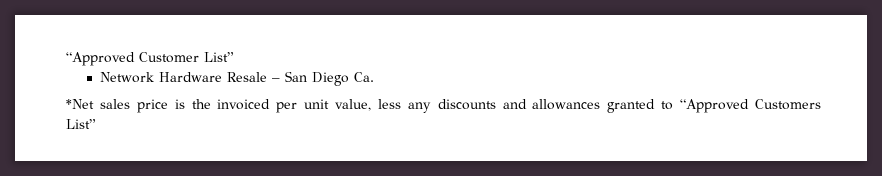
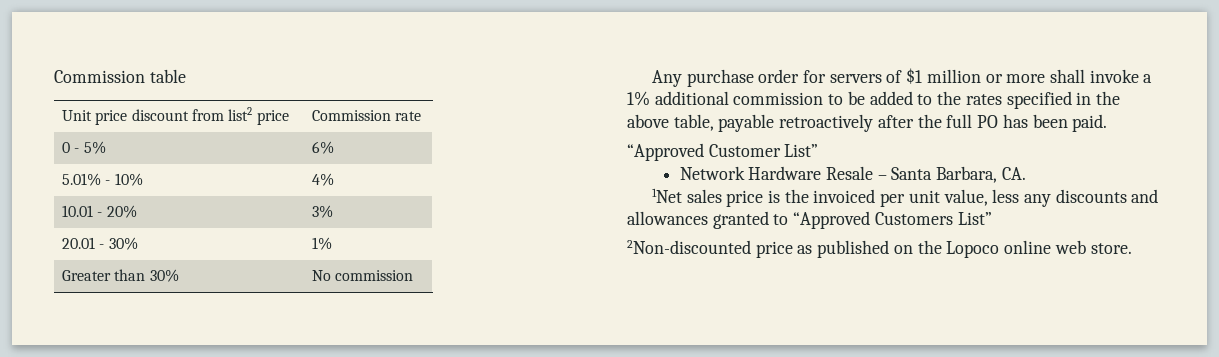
(66, 59) none -> [54,69,186,83] [62,107,289,125] [312,110,422,121] [62,141,106,154] [312,141,335,154] [62,173,143,186] [312,173,335,186] [62,205,137,218] [312,205,334,218] [62,237,138,250] [312,237,333,250] [62,269,179,282] [312,270,414,281] [651,68,1153,87] [627,91,1120,109] [627,114,1108,132] Commission table // Unit price discount from list2 price | Commission rate // 0 - 5% | 6% // 5.01% - 10% | 4% // 10.01 - 20% | 3% // 20.01 - 30% | 1% // Greater than 30% | No commission // Any purchase order for servers of $1 million or more shall invoke a 1% additional commission to be added to the rates specified in the above table, payable retroactively after the full PO has been paid. //
[284,71,374,86] [66,99,94,109] San Diego Ca. // *Net -> [891,166,1026,183] [651,188,682,203] Santa Barbara, CA. // 1Net
(96, 124) none -> [627,240,1132,258] // 2Non-discounted price as published on the Lopoco online web store.

